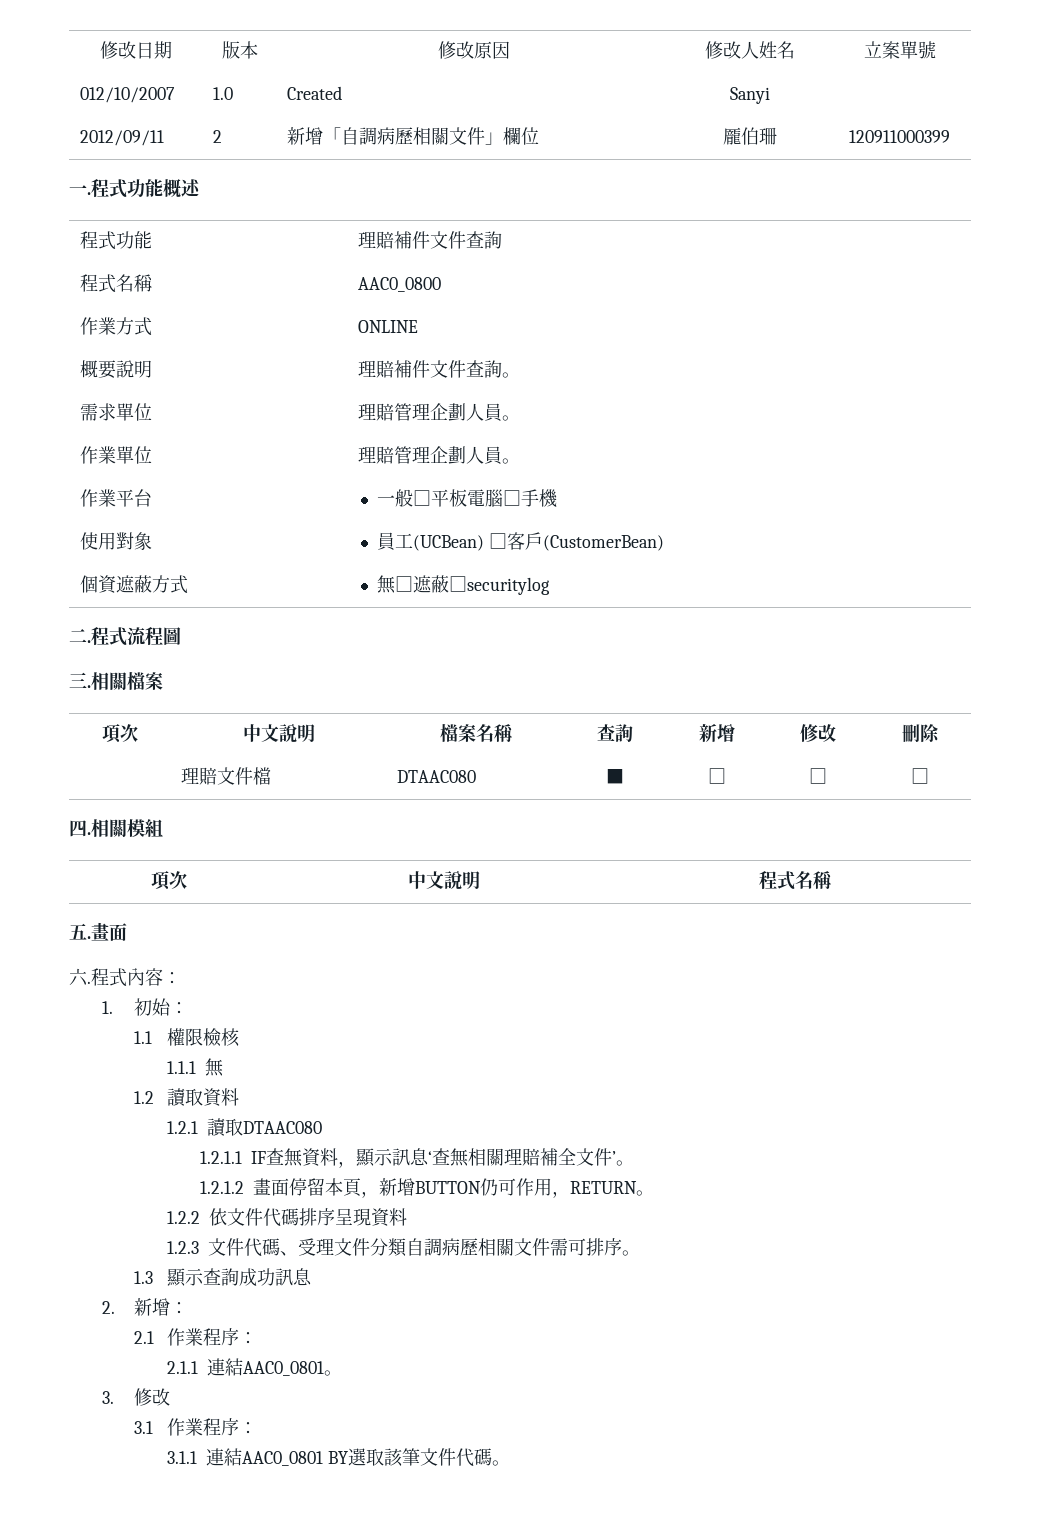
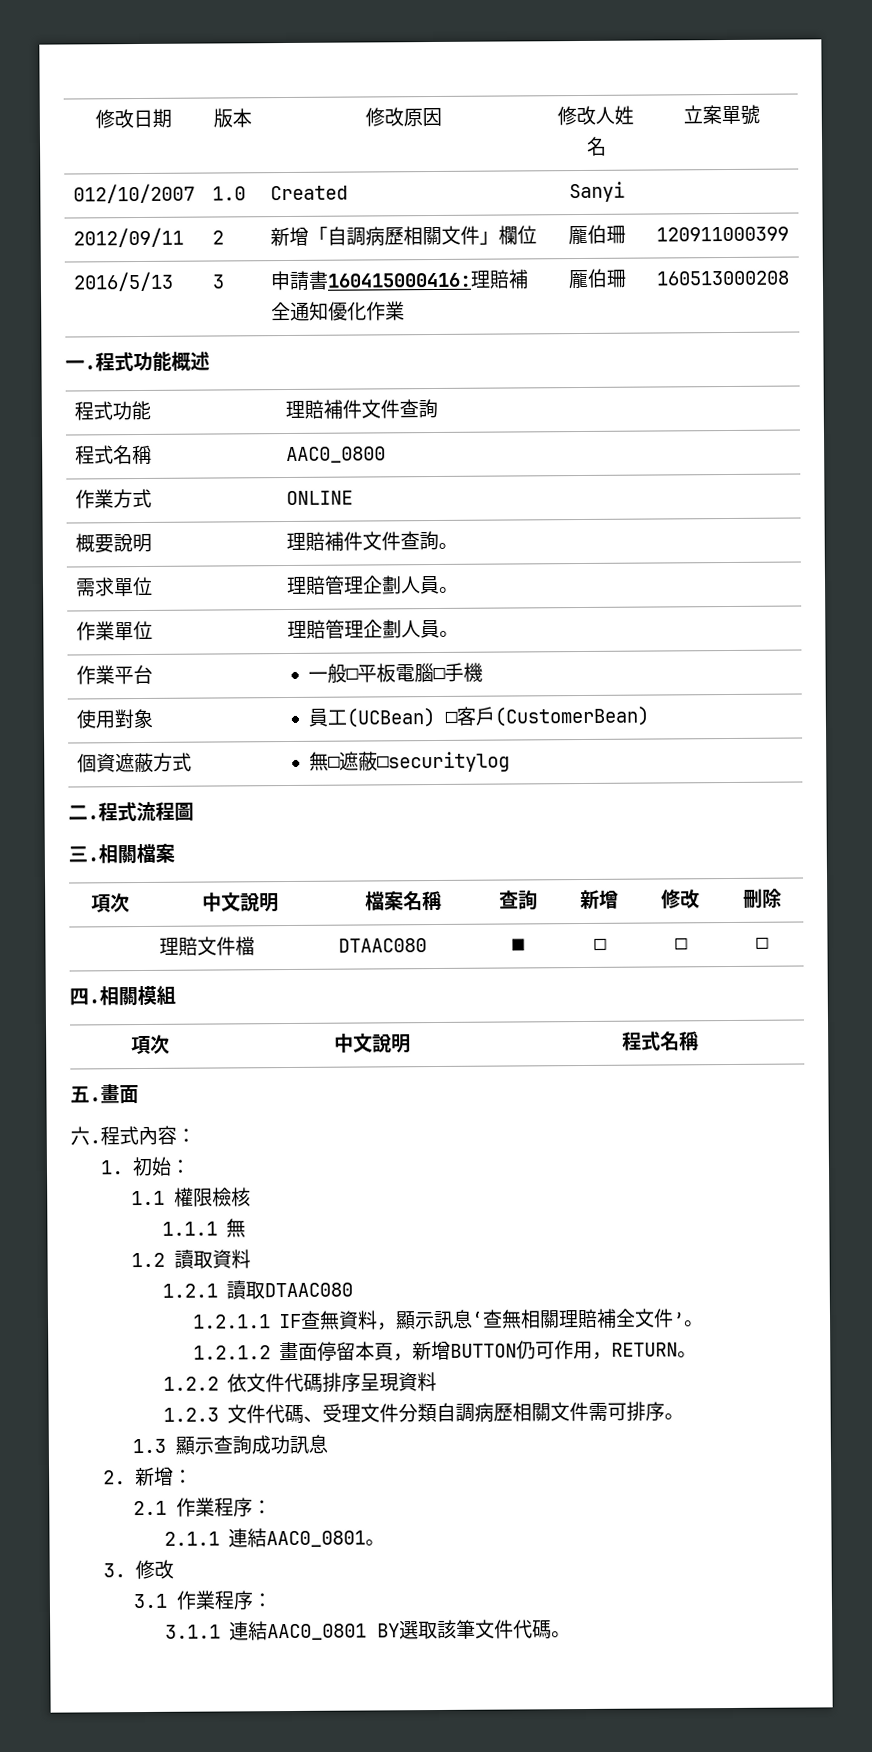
(950, 136) none -> [72,271,174,292] [211,274,224,289] [269,269,529,291] [270,301,405,321] [567,268,626,290] [656,270,789,286] // 2016/5/13 | 3 | 申請書160415000416:理賠補全通知優化作業 | 龎伯珊 | 160513000208

